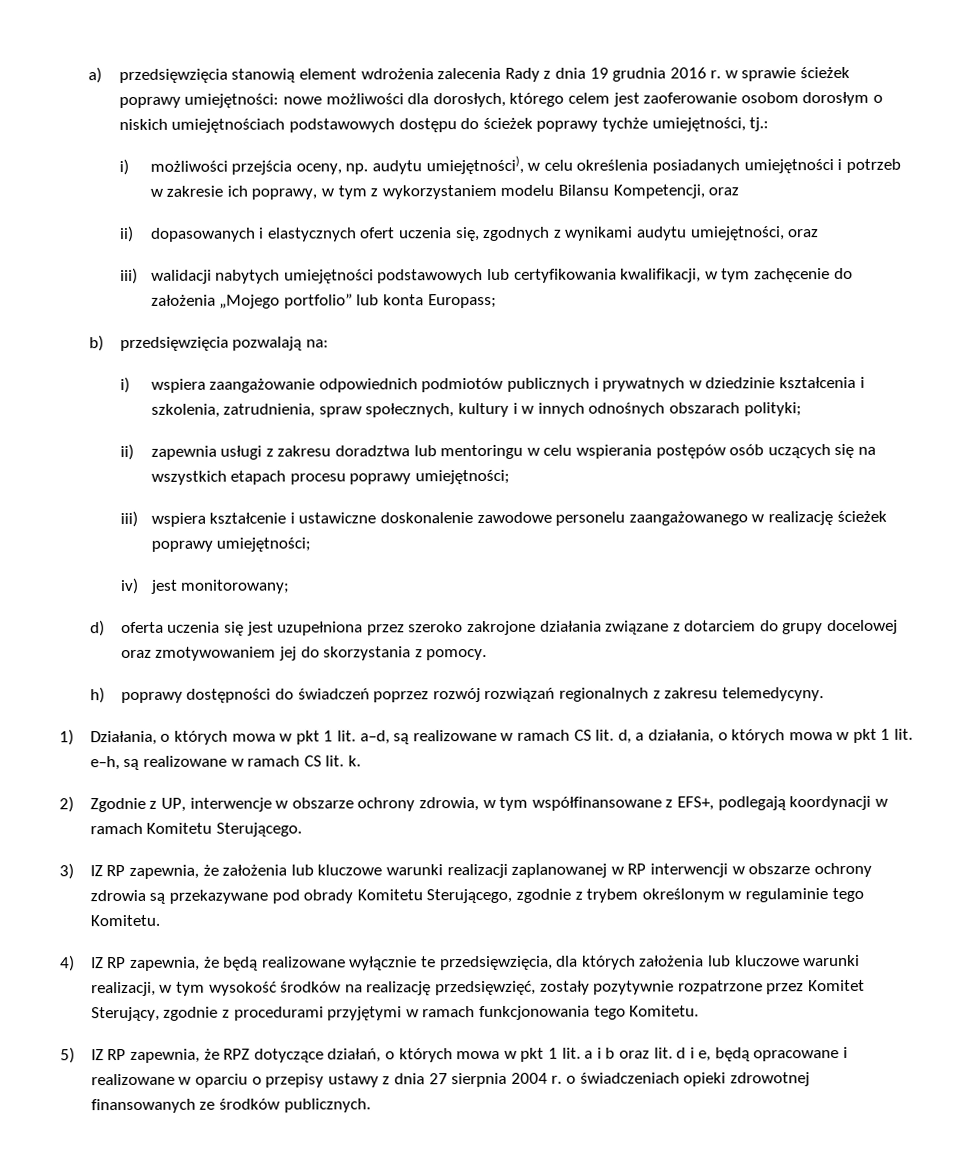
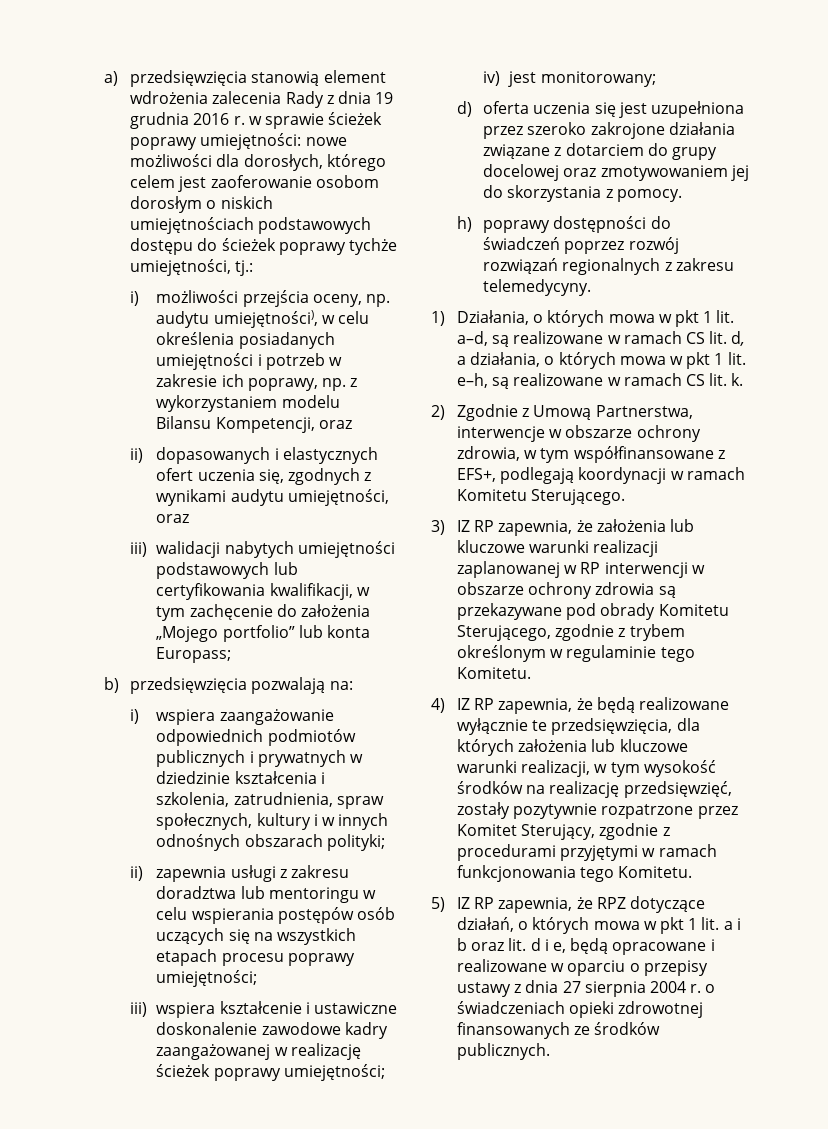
[321,185,367,200] w tym -> [321,378,346,391] np.
[555,511,748,526] personelu zaangażowanego -> [344,1022,388,1039] [156,1044,271,1060] kadry zaangażowanej
[161,797,187,812] UP, -> [533,405,693,420] Umową Partnerstwa,

